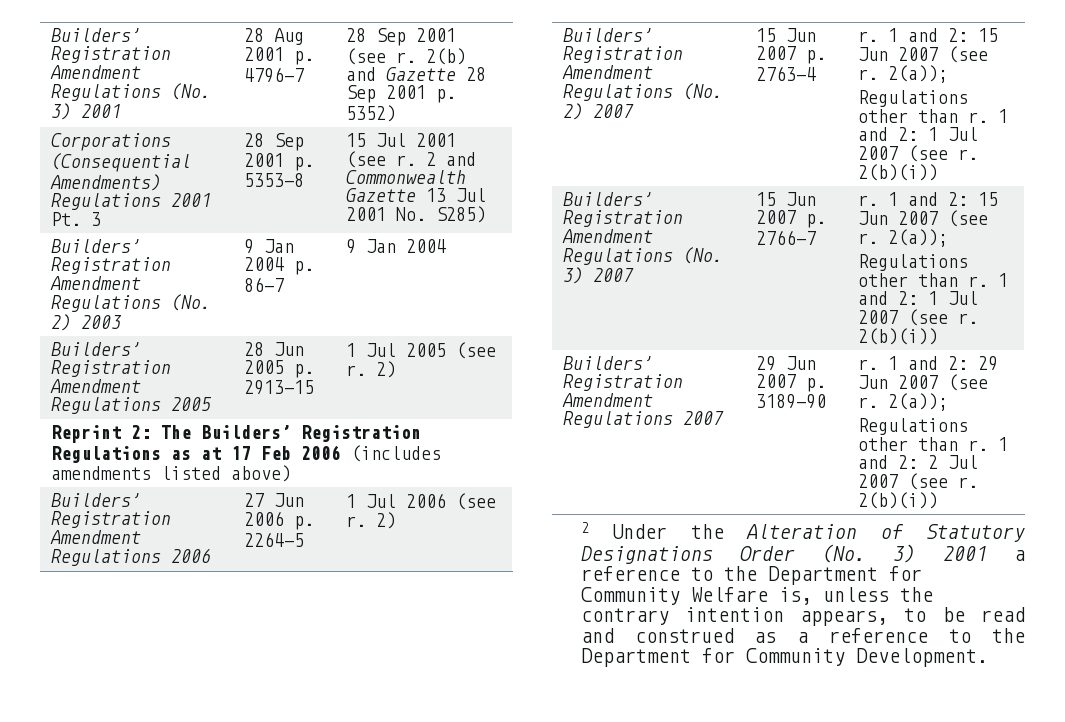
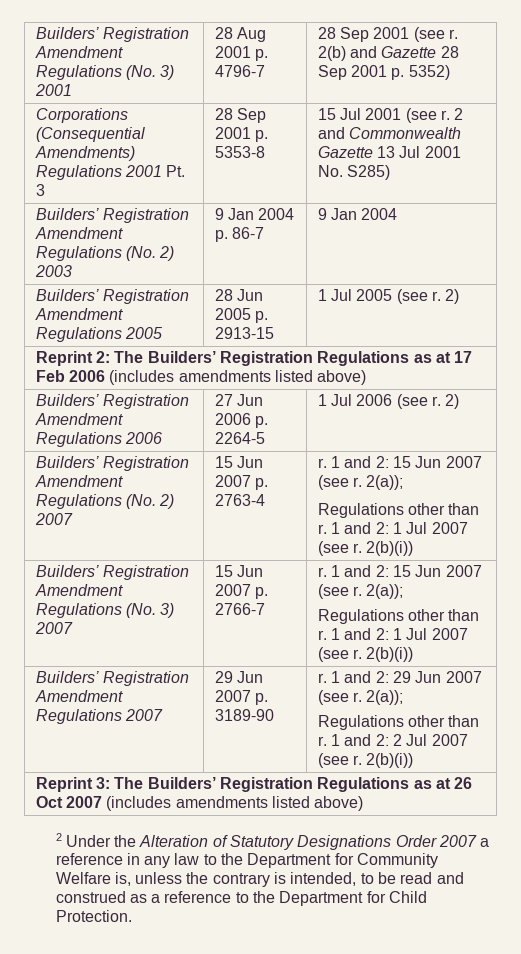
(939, 500) none -> [35,777,473,792] [35,796,364,811] // Reprint 3: The Builders’ Registration Regulations as at 26 Oct 2007 (includes amendments listed above)
[822,544,1025,563] [580,566,680,581] (No. 3) 2001 a reference -> [439,835,490,847] [55,853,200,868] 2007 a reference in any law
[684,607,889,626] intention appears, -> [274,872,357,886] is intended,
[745,648,988,667] Community Development. -> [389,891,428,903] [55,910,132,922] Child Protection.

